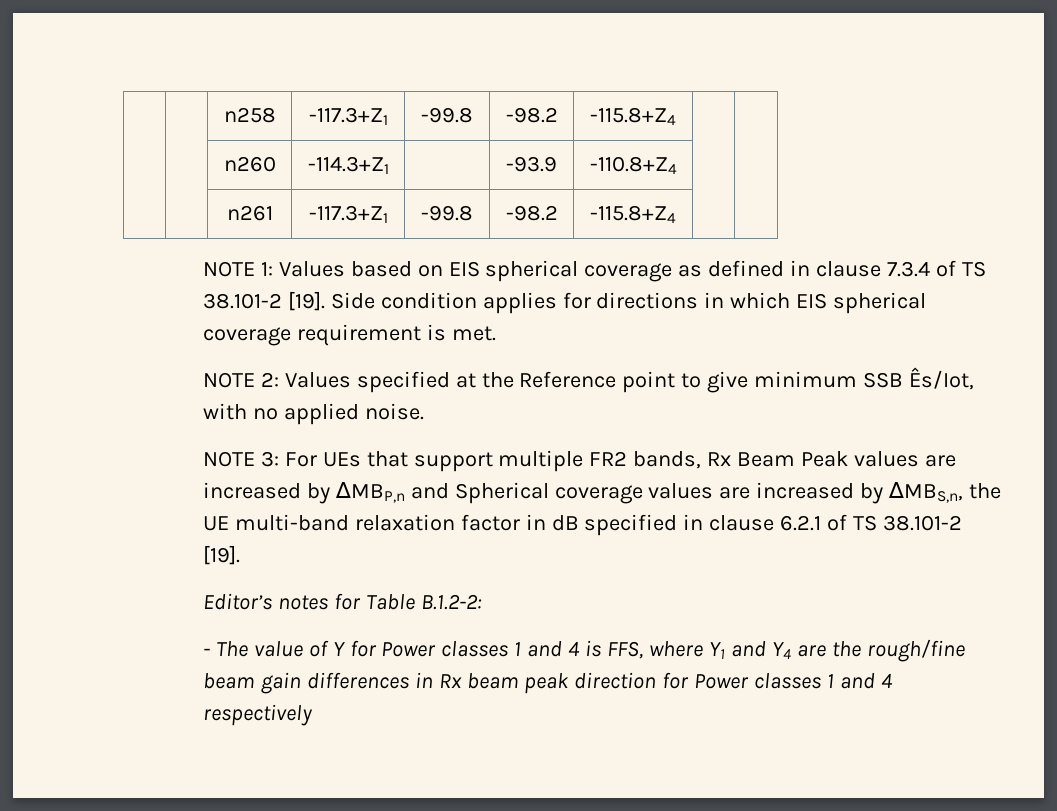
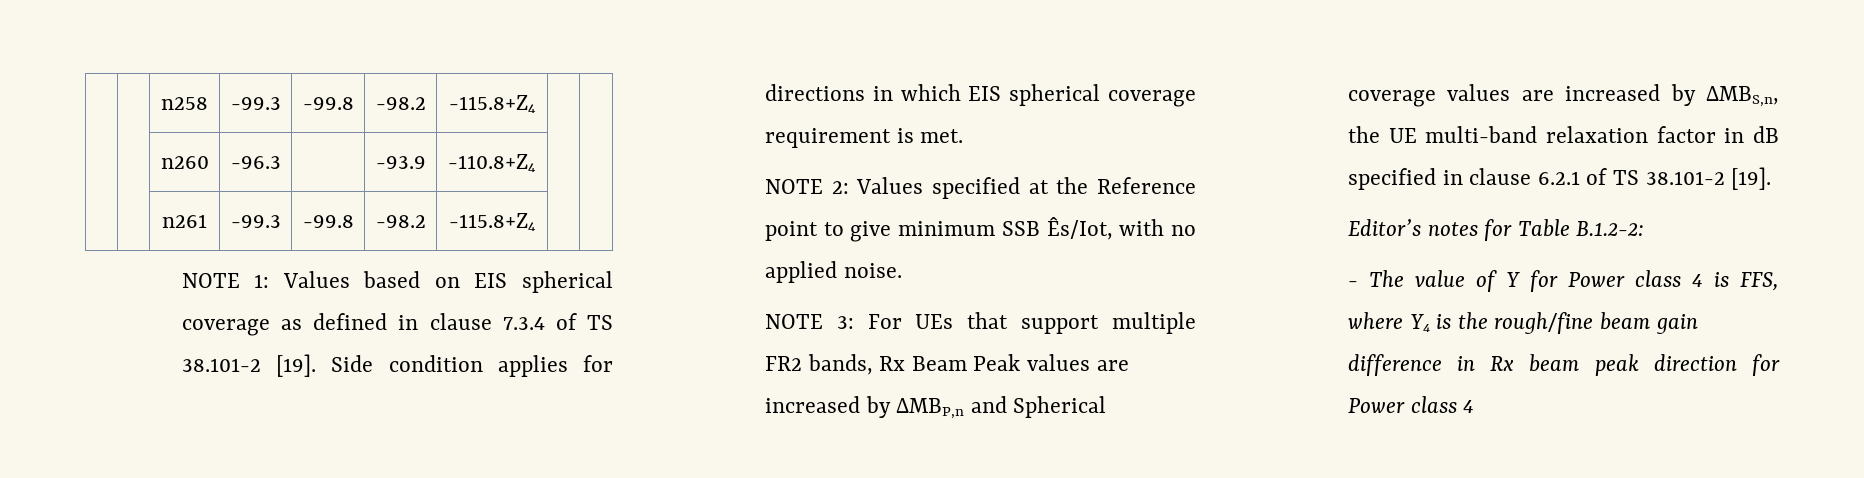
[308,107,388,125] -117.3+Z1 -> [230,97,281,110] -99.3
[307,156,389,174] -114.3+Z1 -> [230,156,281,169] -96.3
[308,205,388,223] -117.3+Z1 -> [230,215,281,228] -99.3
[441,641,563,657] classes 1 and -> [1634,270,1681,287] class
[708,641,826,659] Y1 and Y4 are -> [1409,314,1452,332] Y4 is
[306,672,409,689] differences -> [1347,354,1442,376] difference
[754,673,894,689] [202,704,313,726] classes 1 and 4 respectively -> [1410,396,1475,413] class 4

